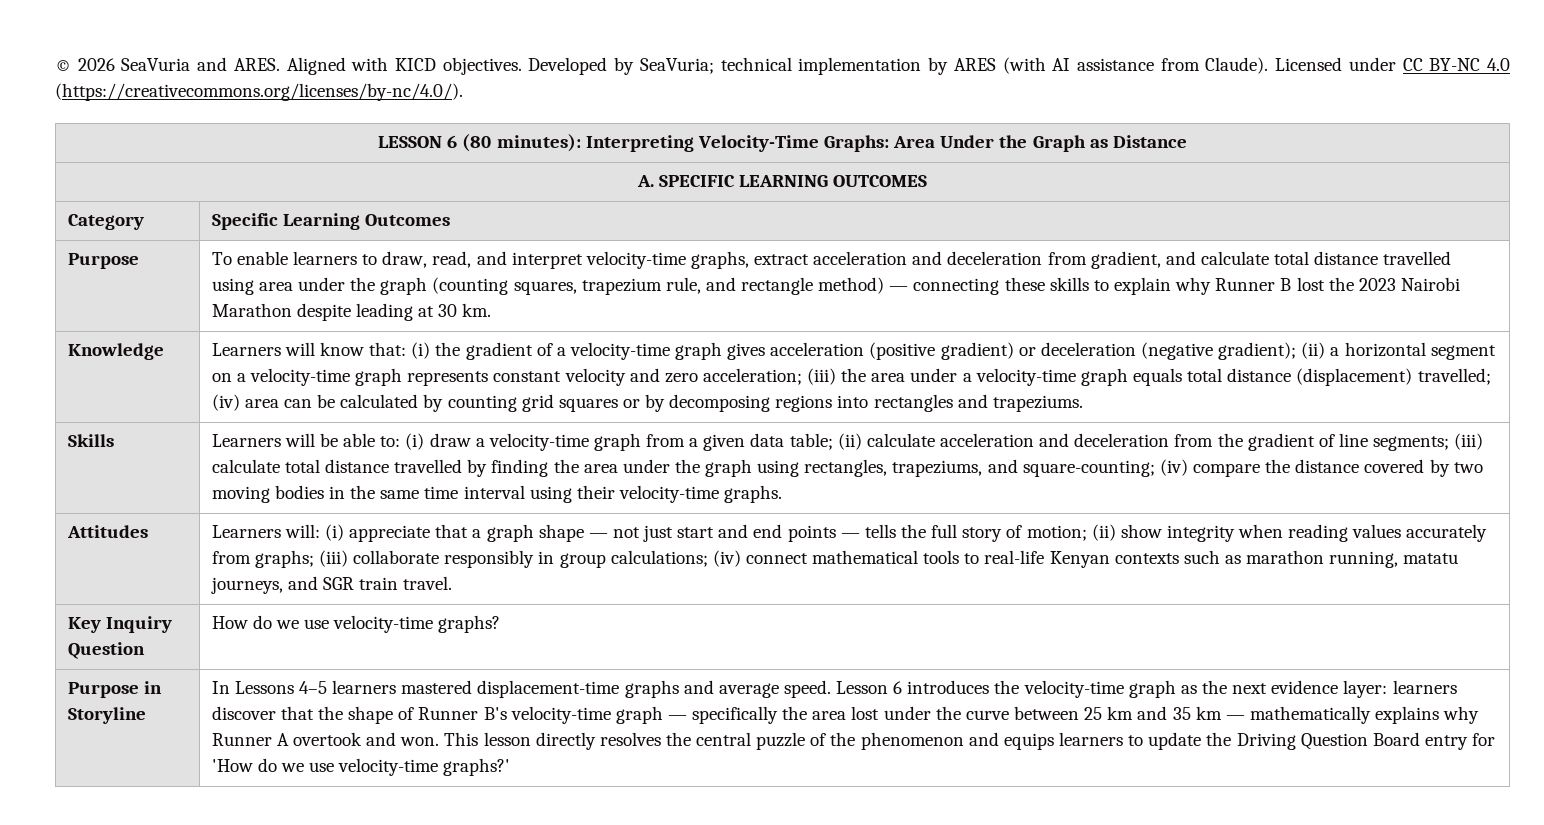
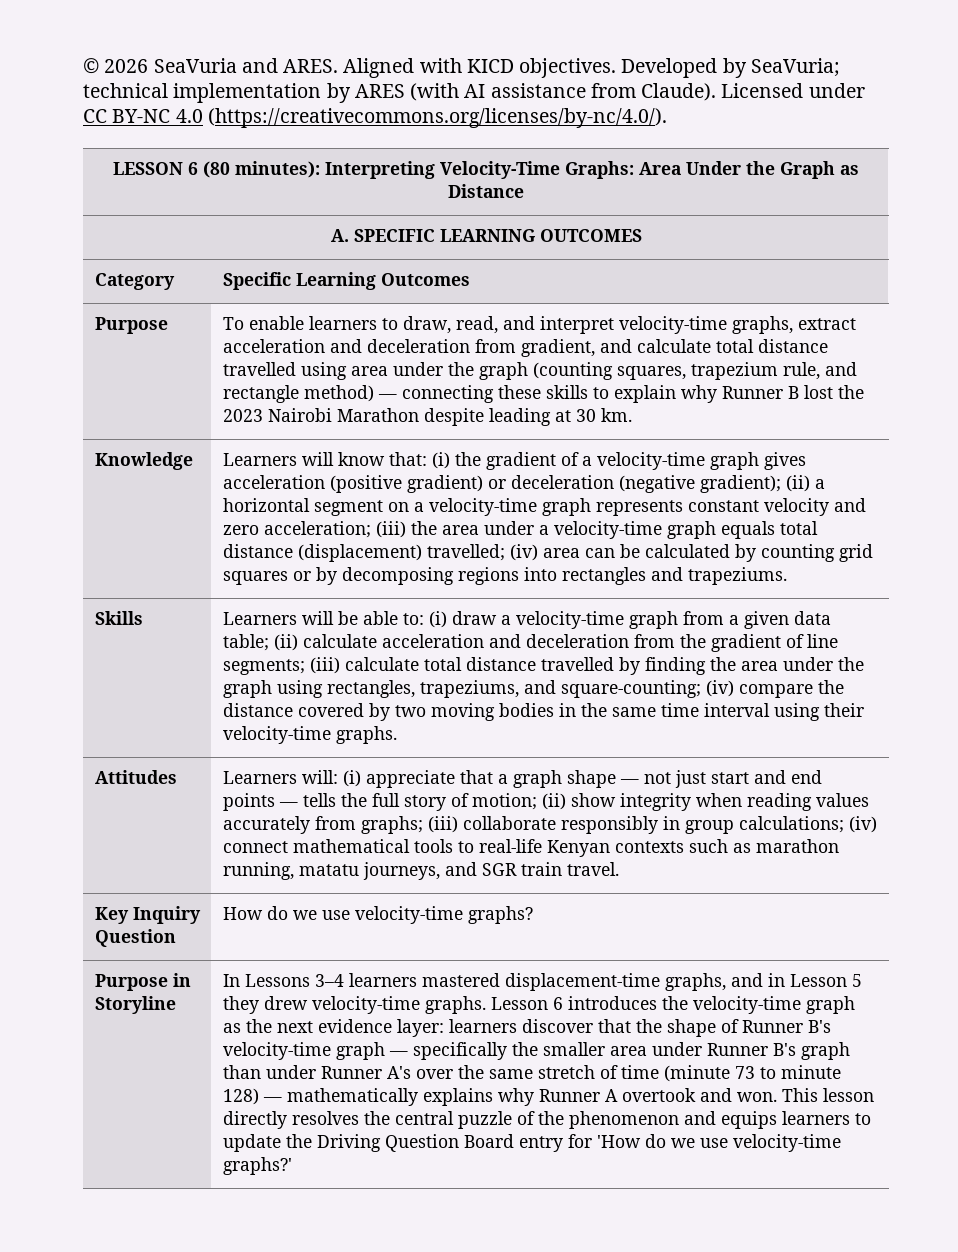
[299,681,328,694] 4–5 -> [314,974,344,987] 3–4
[624,680,831,698] graphs and average speed. -> [664,973,862,991] [222,996,486,1014] graphs, and in Lesson 5 they drew velocity-time graphs.
[812,706,1222,720] area lost under the curve between 25 km and 35 km -> [542,1042,850,1060] [222,1065,841,1082] [222,1088,259,1105] smaller area under Runner B's graph than under Runner A's over the same stretch of time (minute 73 to minute 128)

